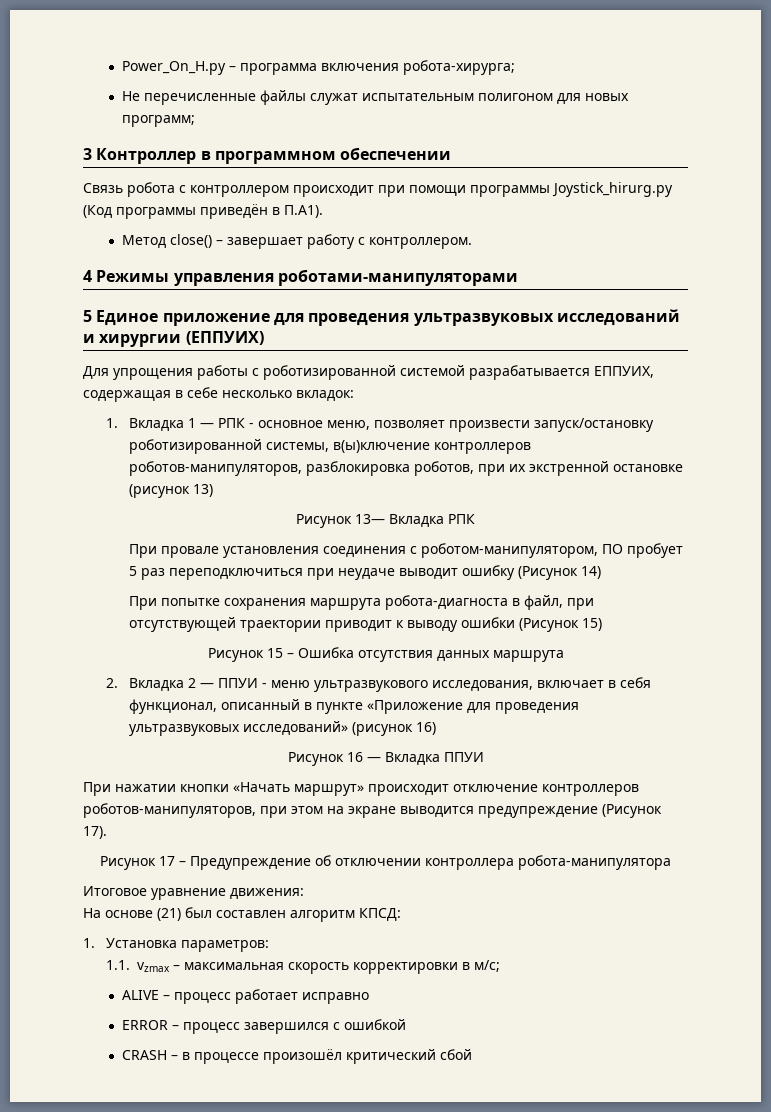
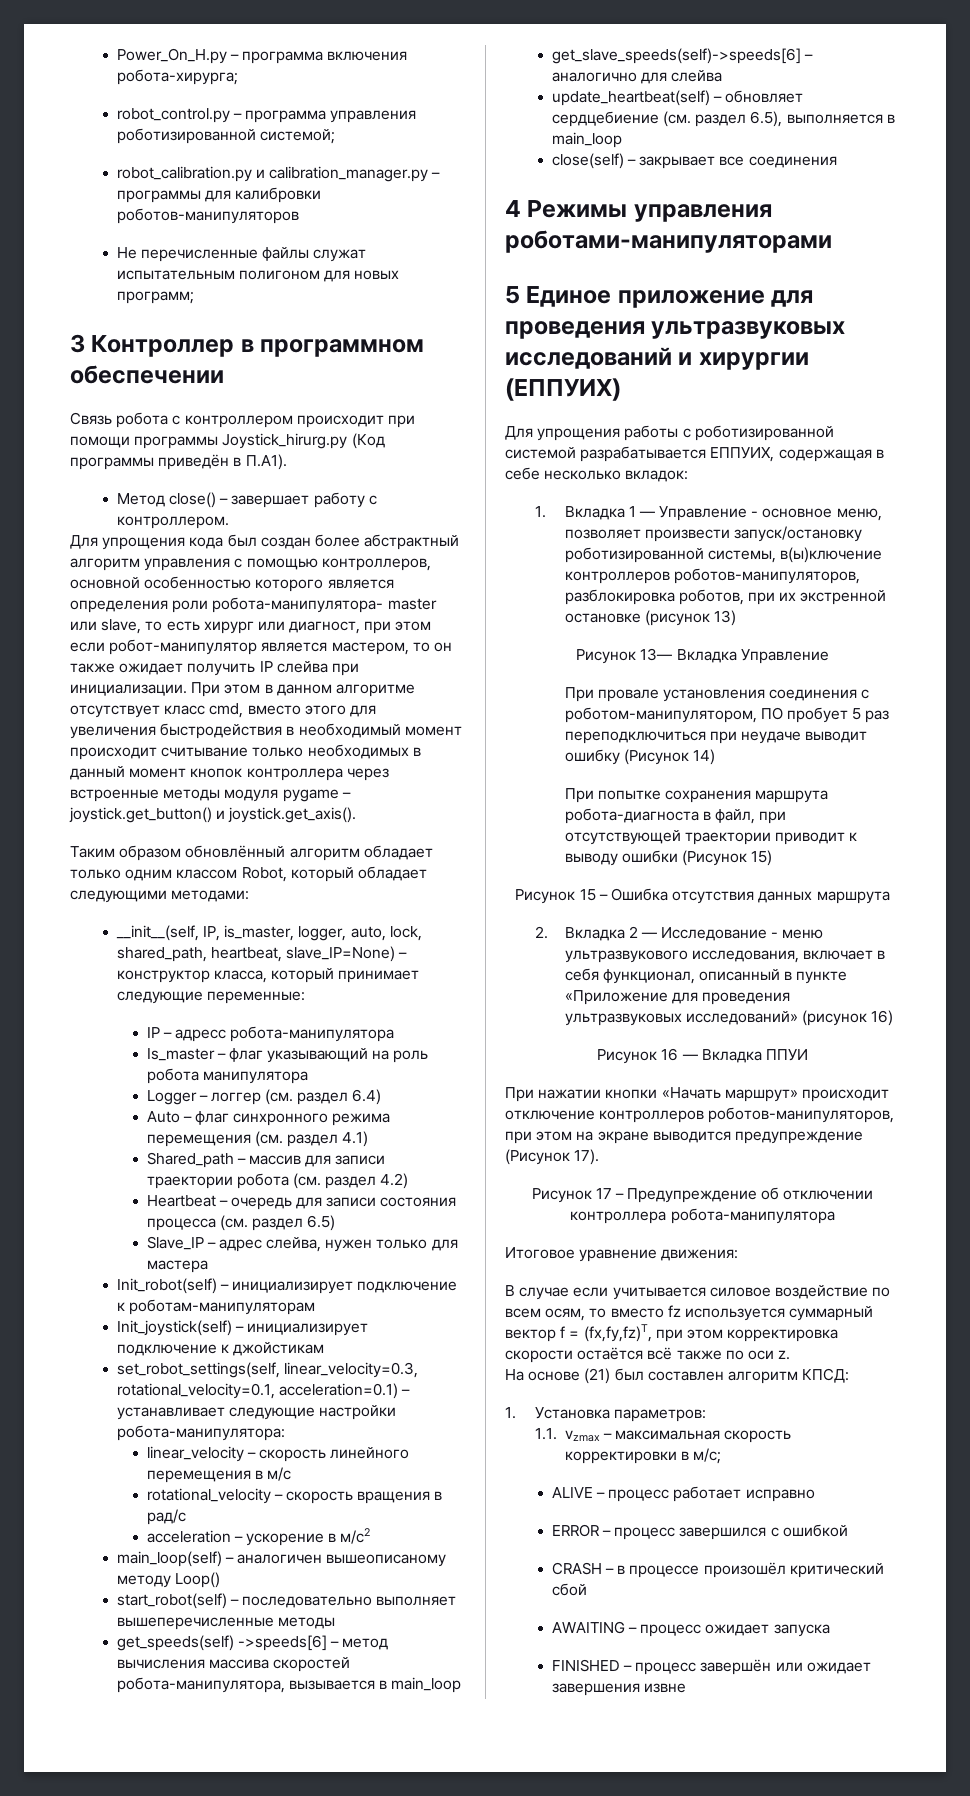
(515, 67) none -> [116,108,417,123] [116,128,335,144] [116,166,441,182] [116,187,322,203] [116,208,299,224] // robot_control.py – программа управления роботизированной системой; // robot_calibration.py и calibration_manager.py – программы для калибровки роботов-манипуляторов
(472, 243) none -> [70,534,460,550] [70,558,431,571] [70,576,394,592] [70,597,437,613] [70,619,432,634] [70,639,452,655] [70,661,359,676] [70,682,415,697] [70,703,376,718] [70,723,462,739] [70,744,421,760] [70,766,389,781] [70,789,351,802] [69,807,357,823] [70,845,433,861] [70,866,427,882] [70,890,250,903] [115,925,422,941] [116,946,408,962] [116,968,420,983] [116,991,305,1004] [146,1026,395,1042] [146,1048,429,1063] [146,1068,308,1084] [146,1089,382,1105] [146,1111,391,1126] [146,1131,369,1147] [146,1152,386,1168] [146,1173,409,1189] [146,1195,457,1210] [146,1215,336,1231] [146,1236,458,1252] [146,1260,208,1273] [116,1278,458,1294] [116,1299,315,1315] [116,1320,369,1336] [116,1342,325,1356] [116,1362,418,1378] [116,1383,411,1399] [116,1405,397,1420] [116,1425,285,1441] [146,1446,410,1462] [146,1467,291,1483] [146,1488,443,1504] [146,1509,186,1525] [146,1528,371,1546] [116,1551,447,1567] [116,1572,220,1588] [116,1593,457,1609] [116,1617,335,1630] [116,1635,389,1651] [116,1657,351,1672] [116,1677,462,1693] [551,48,813,64] [551,70,723,84] [551,90,804,106] [551,111,895,127] [551,132,622,148] [551,153,837,169] // Для упрощения кода был создан более абстрактный алгоритм управления с помощью контроллеров, основной особенностью которого является определения роли робота-манипулятора- master или slave, то есть хирург или диагност, при этом если робот-манипулятор является мастером, то он также ожидает получить IP слейва при инициализации. При этом в данном алгоритме отсутствует класс cmd, вместо этого для увеличения быстродействия в необходимый момент происходит считывание только необходимых в данный момент кнопок контроллера через встроенные методы модуля pygame – joystick.get_button() и joystick.get_axis(). // Таким образом обновлённый алгоритм обладает только одним классом Robot, который обладает следующими методами: // __init__(self, IP, is_master, logger, auto, lock, shared_path, heartbeat, slave_IP=None) – конструктор класса, который принимает следующие переменные: // IP – адресс робота-манипулятора // Is_master – флаг указывающий на роль робота манипулятора // Logger – логгер (см. раздел 6.4) // Auto – флаг синхронного режима перемещения (см. раздел 4.1) // Shared_path – массив для записи траектории робота (см. раздел 4.2) // Heartbeat – очередь для записи состояния процесса (см. раздел 6.5) // Slave_IP – адрес слейва, нужен только для мастера // Init_robot(self) – инициализирует подключение к роботам-манипуляторам // Init_joystick(self) – инициализирует подключение к джойстикам // set_robot_settings(self, linear_velocity=0.3, rotational_velocity=0.1, acceleration=0.1) – устанавливает следующие настройки робота-манипулятора: // linear_velocity – скорость линейного перемещения в м/с // rotational_velocity – скорость вращения в рад/с // acceleration – ускорение в м/с2 // main_loop(self) – аналогичен вышеописаному методу Loop() // start_robot(self) – последовательно выполняет вышеперечисленные методы // get_speeds(self) ->speeds[6] – метод вычисления массива скоростей робота-манипулятора, вызывается в main_loop // get_slave_speeds(self)->speeds[6] – аналогично для слейва // update_heartbeat(self) – обновляет сердцебиение (см. раздел 6.5), выполняется в main_loop // close(self) – закрывает все соединения
[218,418,246,428] РПК -> [659,506,748,521] Управление
[448,514,475,524] РПК -> [740,649,829,664] Управление
[218,678,259,688] ППУИ -> [661,927,768,941] Исследование
(304, 893) none -> [505,1285,891,1300] [505,1305,874,1321] [505,1324,839,1342] [505,1347,791,1363] // В случае если учитывается силовое воздействие по всем осям, то вместо fz используется суммарный вектор f = (fx,fy,fz)T, при этом корректировка скорости остаётся всё также по оси z.
(472, 1054) none -> [551,1621,830,1637] [551,1659,871,1675] [551,1683,686,1696] // AWAITING – процесс ожидает запуска // FINISHED – процесс завершён или ожидает завершения извне

